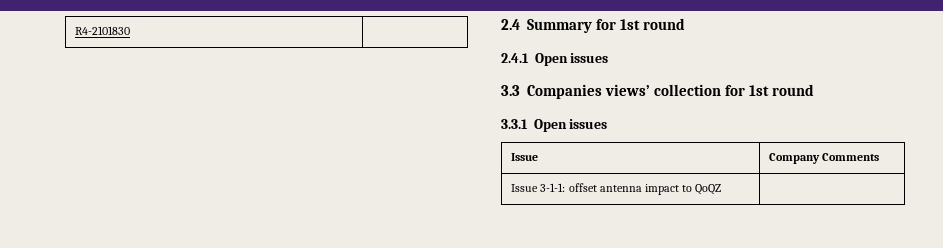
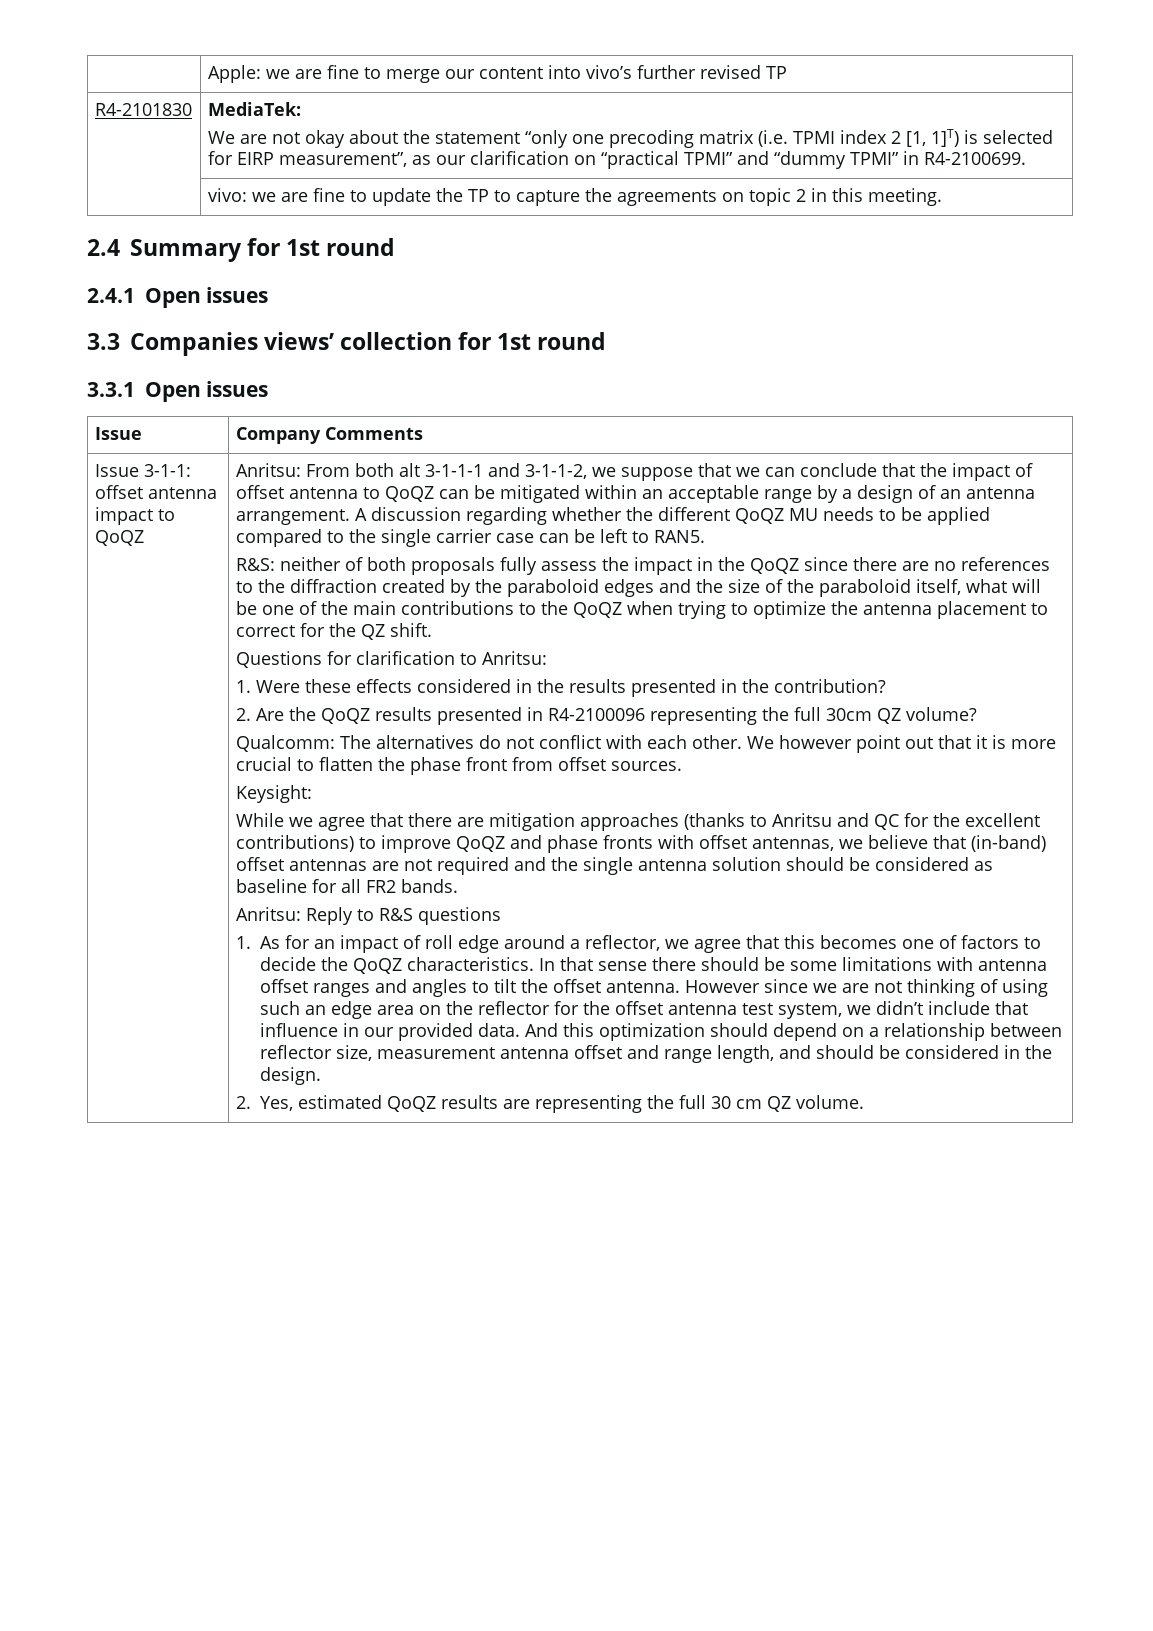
[75,26,131,35] R4-2101830 | -> [207,65,787,83] [94,103,192,116] [207,102,301,116] [207,129,1053,148] [207,151,1026,169] [207,188,942,206] | Apple: we are fine to merge our content into vivo’s further revised TP // R4-2101830 | MediaTek: // We are not okay about the statement “only one precoding matrix (i.e. TPMI index 2 [1, 1]T) is selected for EIRP measurement”, as our clarification on “practical TPMI” and “dummy TPMI” in R4-2100699. // | vivo: we are fine to update the TP to capture the agreements on topic 2 in this meeting.
(721, 189) none -> [235,463,1033,481] [235,485,1035,503] [235,507,990,525] [235,529,705,547] [235,557,1050,575] [235,579,1041,597] [235,601,1048,619] [235,623,432,640] [235,651,547,668] [235,679,886,697] [235,707,977,725] [235,735,1056,753] [235,757,682,775] [235,785,312,803] [235,813,1040,831] [235,835,1046,853] [235,857,993,875] [235,879,458,893] [235,907,501,925] [235,935,1041,953] [259,957,1047,974] [259,979,1048,997] [259,1001,1028,1019] [259,1023,1062,1041] [259,1045,1052,1063] [259,1067,321,1085] [235,1095,864,1113] Anritsu: From both alt 3-1-1-1 and 3-1-1-2, we suppose that we can conclude that the impact of offset antenna to QoQZ can be mitigated within an acceptable range by a design of an antenna arrangement. A discussion regarding whether the different QoQZ MU needs to be applied compared to the single carrier case can be left to RAN5. // R&S: neither of both proposals fully assess the impact in the QoQZ since there are no references to the diffraction created by the paraboloid edges and the size of the paraboloid itself, what will be one of the main contributions to the QoQZ when trying to optimize the antenna placement to correct for the QZ shift. // Questions for clarification to Anritsu: // 1. Were these effects considered in the results presented in the contribution? // 2. Are the QoQZ results presented in R4-2100096 representing the full 30cm QZ volume? // Qualcomm: The alternatives do not conflict with each other. We however point out that it is more crucial to flatten the phase front from offset sources. // Keysight: // While we agree that there are mitigation approaches (thanks to Anritsu and QC for the excellent contributions) to improve QoQZ and phase fronts with offset antennas, we believe that (in-band) offset antennas are not required and the single antenna solution should be considered as baseline for all FR2 bands. // Anritsu: Reply to R&S questions // 1. As for an impact of roll edge around a reflector, we agree that this becomes one of factors to decide the QoQZ characteristics. In that sense there should be some limitations with antenna offset ranges and angles to tilt the offset antenna. However since we are not thinking of using such an edge area on the reflector for the offset antenna test system, we didn’t include that influence in our provided data. And this optimization should depend on a relationship between reflector size, measurement antenna offset and range length, and should be considered in the design. // 2. Yes, estimated QoQZ results are representing the full 30 cm QZ volume.

